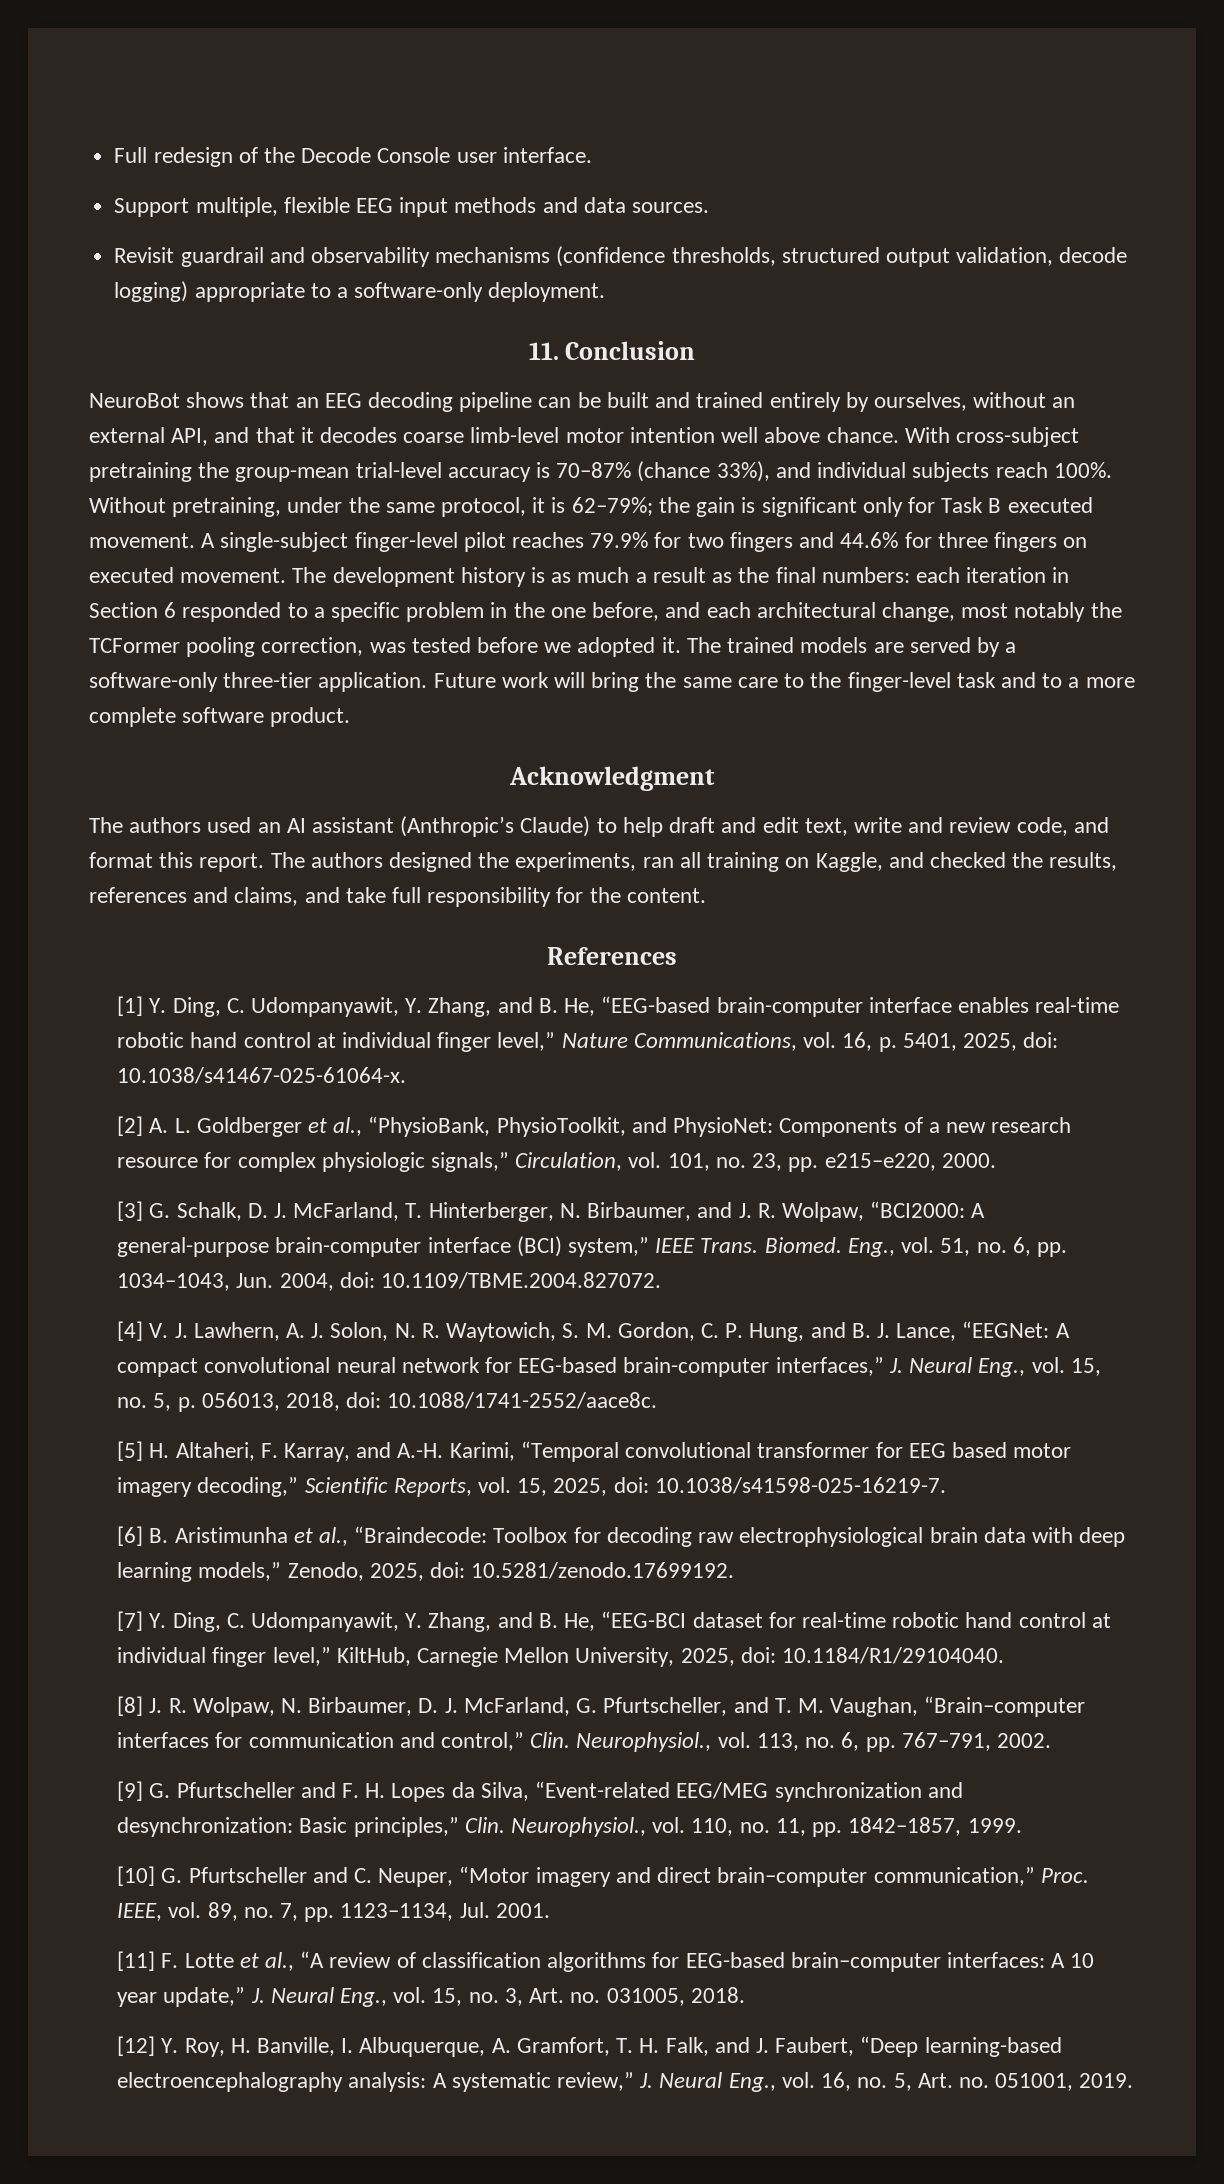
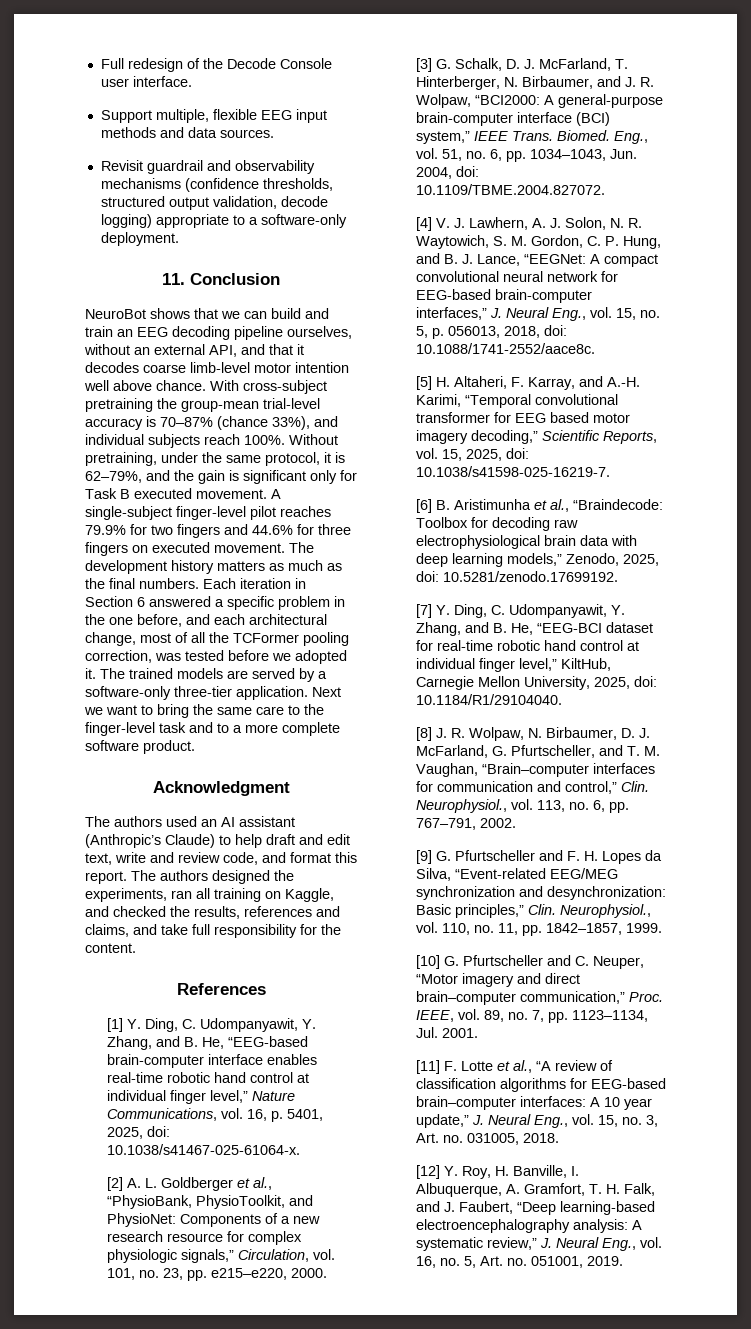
[295,392,869,412] an EEG decoding pipeline can be built and trained entirely by -> [221,308,329,319] [85,326,283,340] we can build and train an EEG decoding pipeline
[571,497,653,516] 62–79%; -> [85,470,170,483] 62–79%, and
[531,567,546,583] is -> [217,561,265,571] matters
[635,567,706,583] a result -> (323, 565) none
[821,567,960,583] numbers: each -> [139,578,236,589] numbers. Each
[182,602,308,622] responded to -> [149,596,211,607] answered
[1014,602,1086,622] notably -> [175,632,205,643] of all
[433,672,586,688] Future work will -> [312,687,341,697] [84,705,153,715] Next we want to

